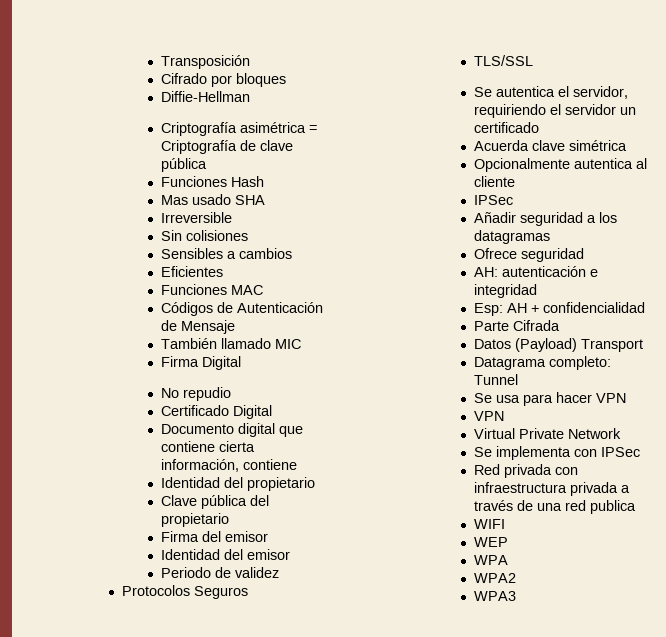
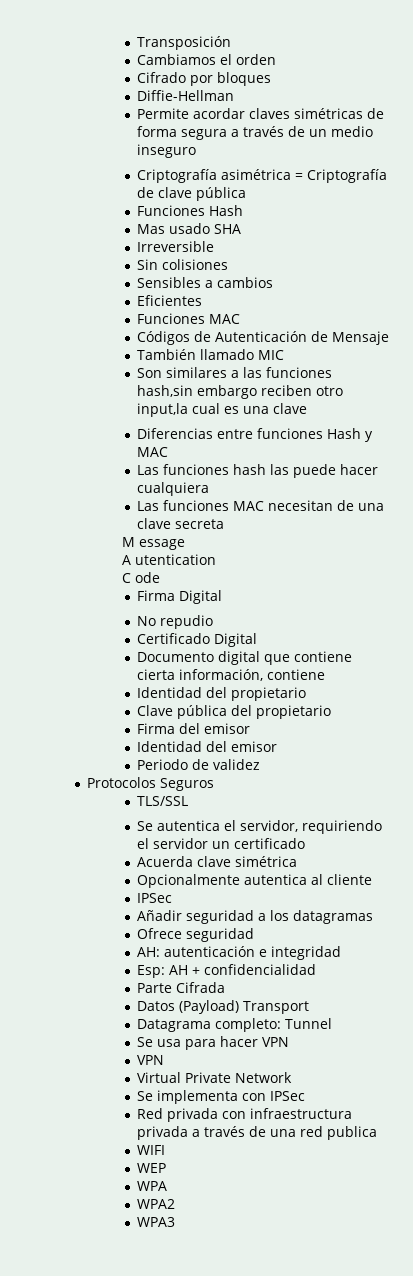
(250, 62) none -> [136,54,276,65] // Cambiamos el orden
(250, 96) none -> [136,108,384,119] [136,126,373,140] [136,144,196,158] // Permite acordar claves simétricas de forma segura a través de un medio inseguro
(301, 344) none -> [136,367,332,378] [136,385,343,399] [136,403,307,417] [136,428,373,442] [136,447,168,457] [136,464,378,478] [136,482,209,496] [136,500,384,511] [136,518,224,529] [122,537,186,550] [122,554,217,565] [122,572,161,583] // Son similares a las funciones hash,sin embargo reciben otro input,la cual es una clave // Diferencias entre funciones Hash y MAC // Las funciones hash las puede hacer cualquiera // Las funciones MAC necesitan de una clave secreta // M essage // A utentication // C ode

